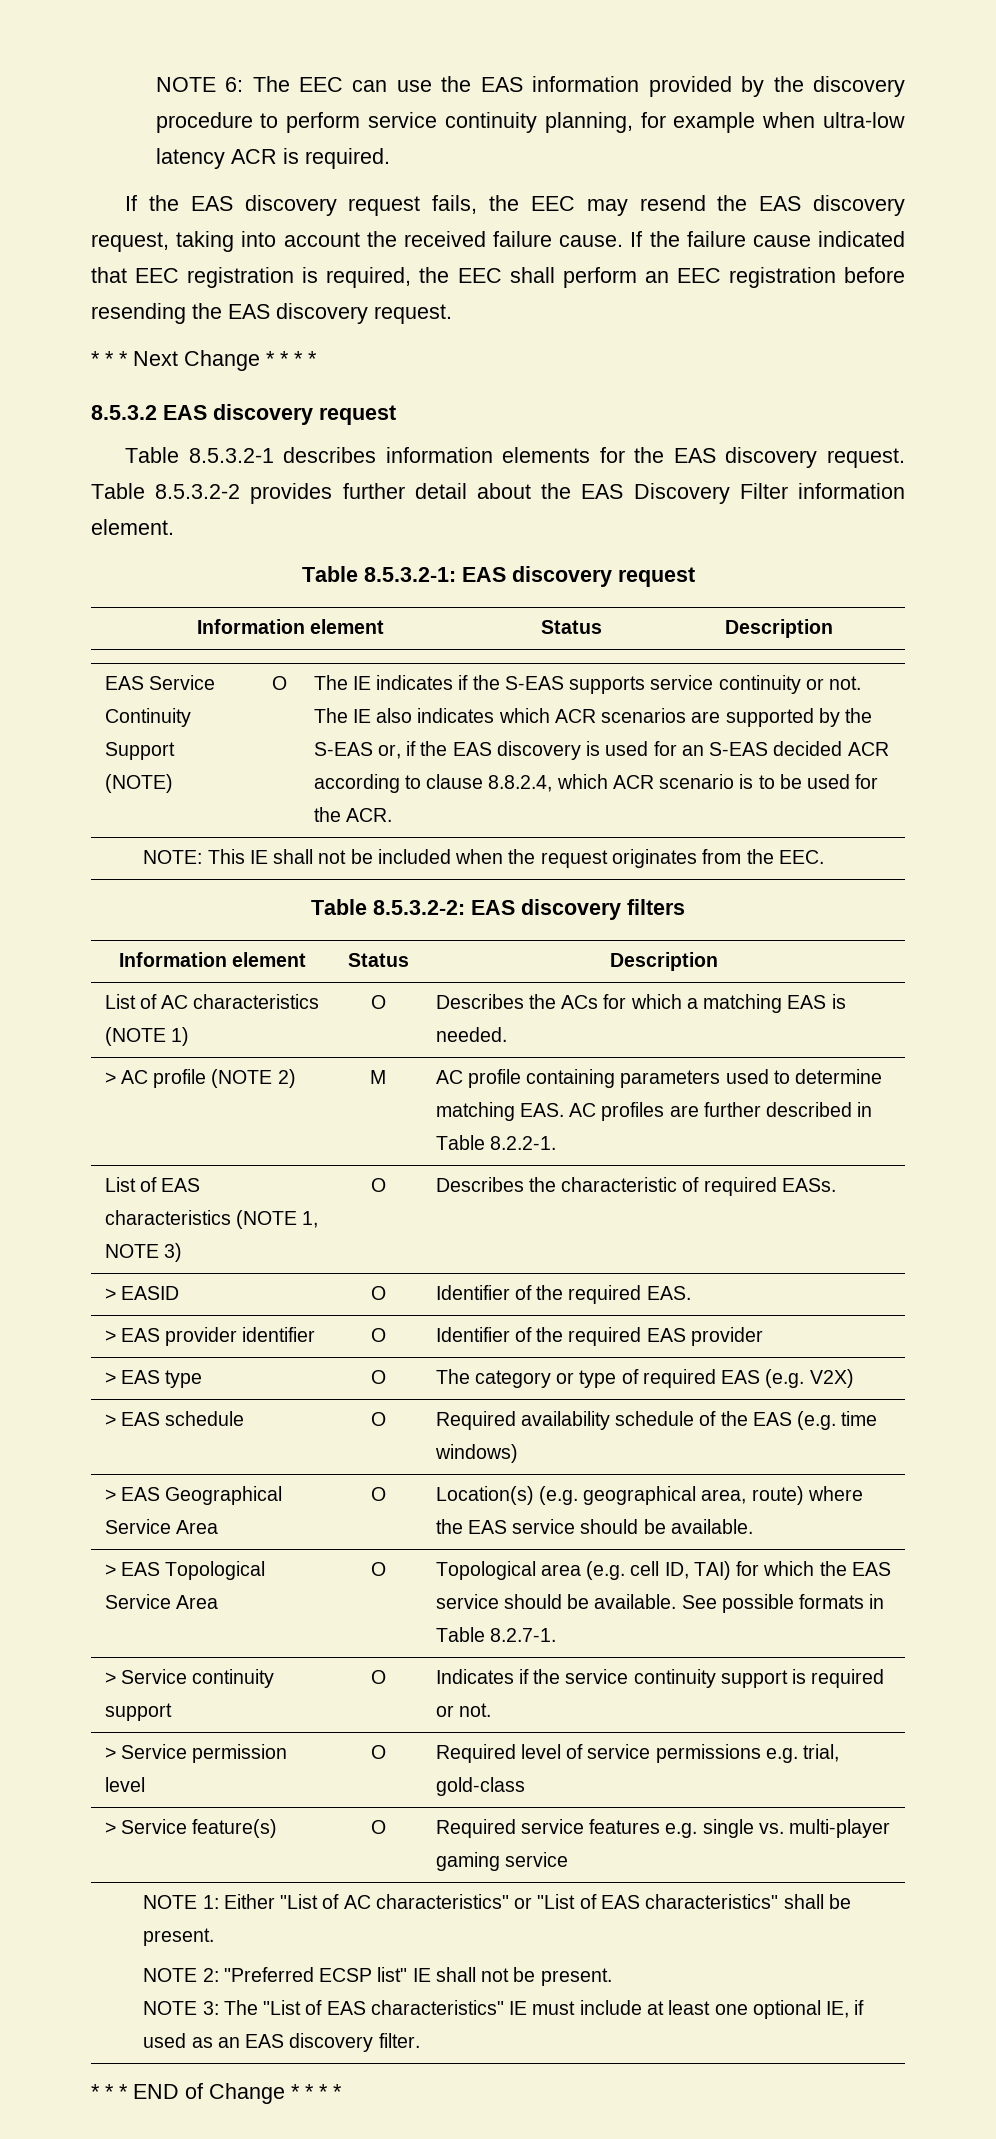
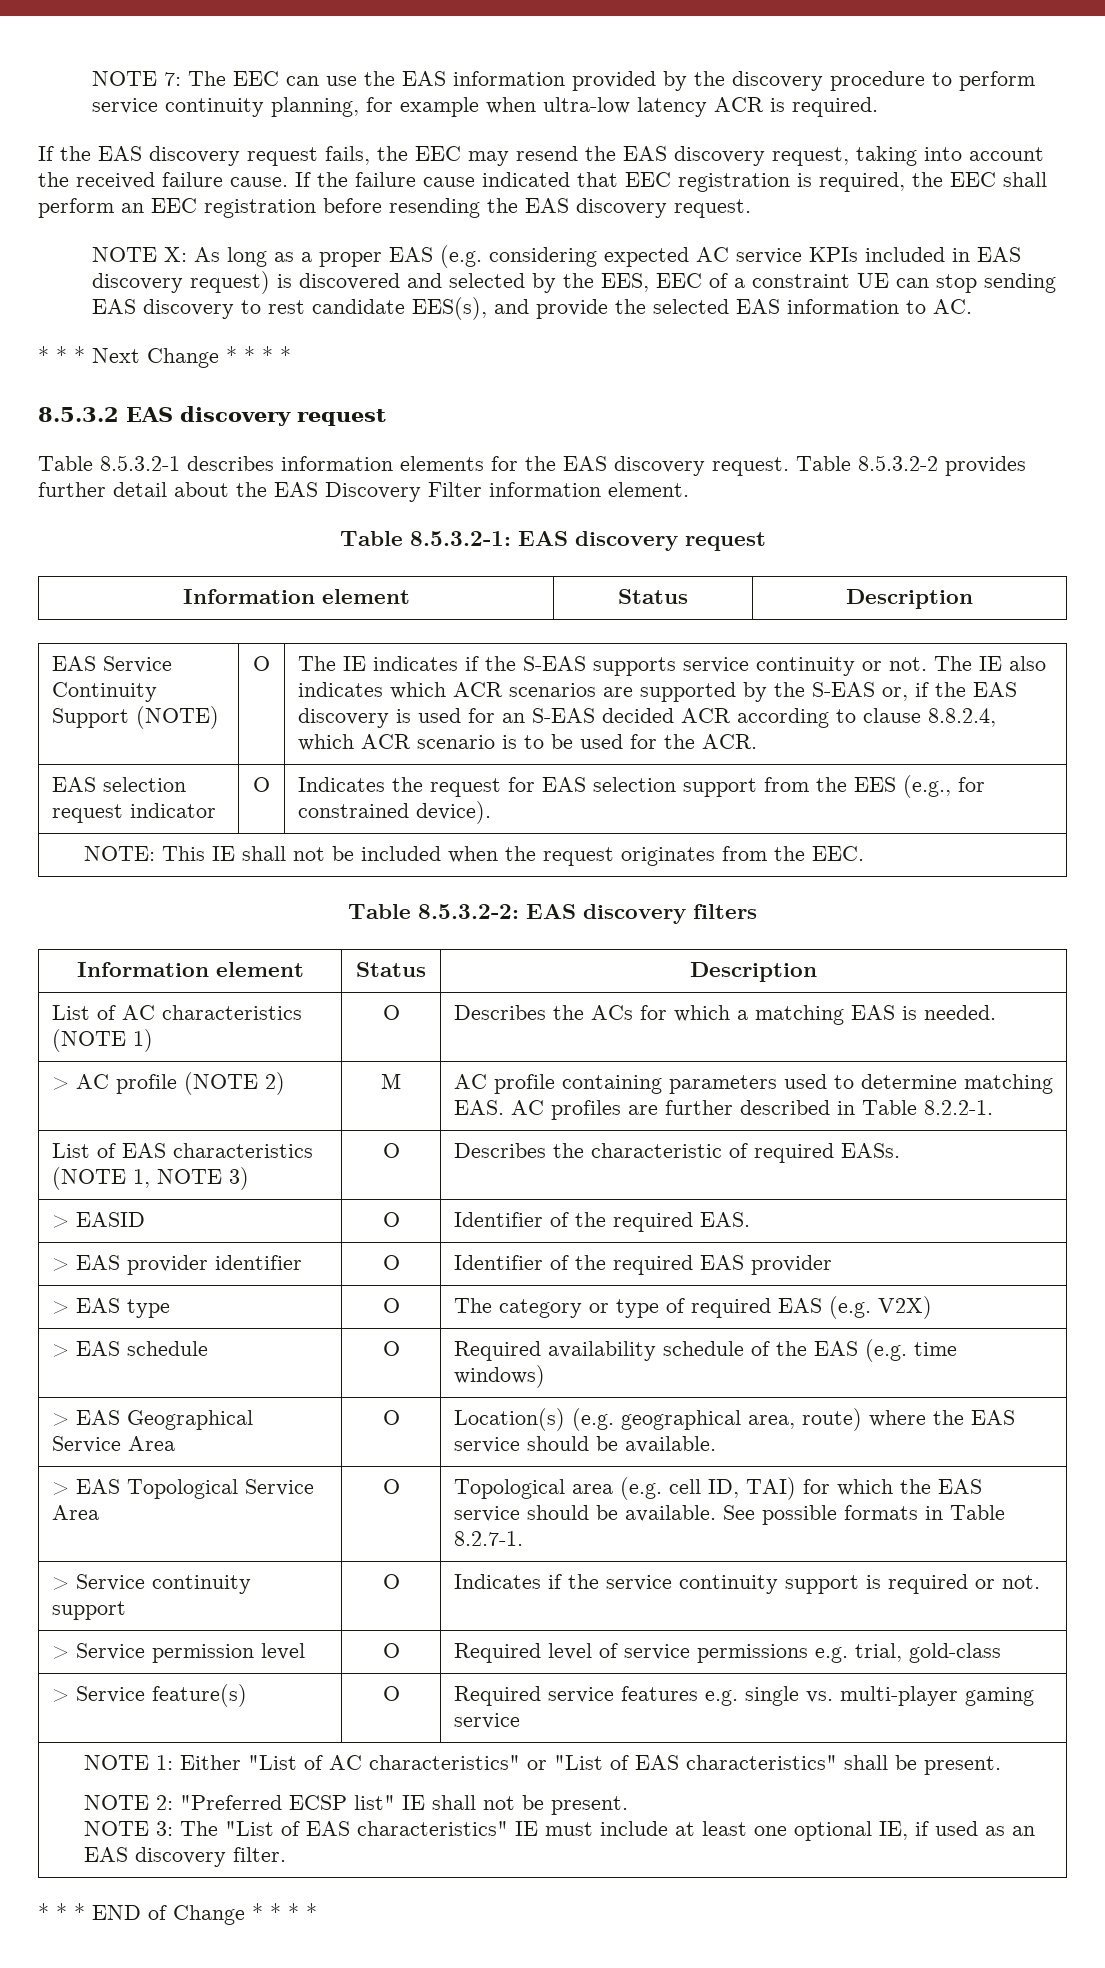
[155,77,244,92] NOTE 6: -> [91,71,181,86] NOTE 7:
(452, 314) none -> [91,245,1021,268] [91,271,1056,294] [91,297,972,320] // NOTE X: As long as a proper EAS (e.g. considering expected AC service KPIs included in EAS discovery request) is discovered and selected by the EES, EEC of a constraint UE can stop sending EAS discovery to rest candidate EES(s), and provide the selected EAS information to AC.
(392, 815) none -> [51,777,186,792] [51,803,216,823] [253,777,270,792] [297,775,985,798] [297,801,491,824] // EAS selection request indicator | O | Indicates the request for EAS selection support from the EES (e.g., for constrained device).

